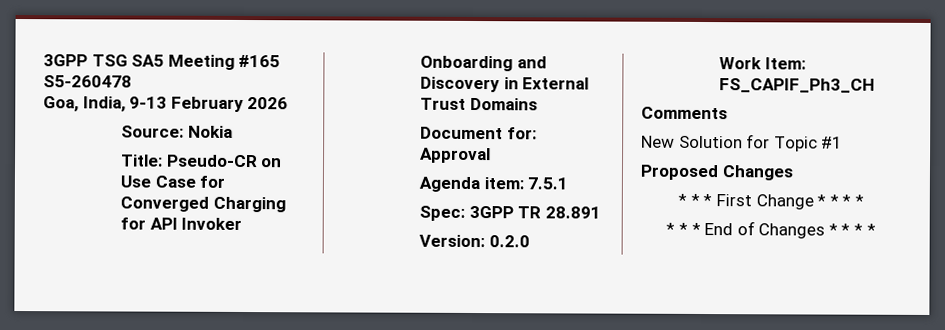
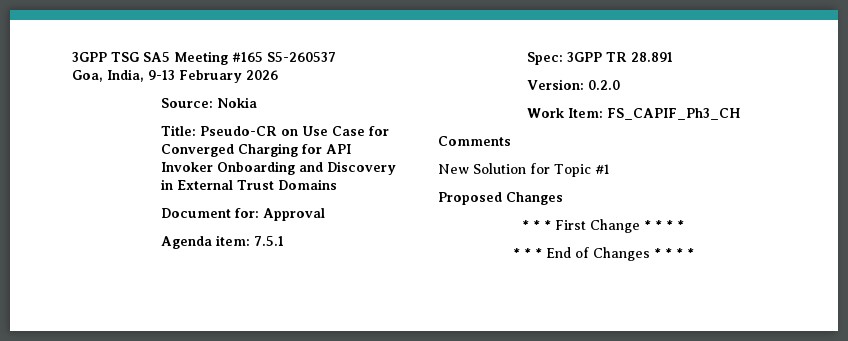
[43,75,132,88] S5-260478 -> [267,52,336,62] S5-260537

